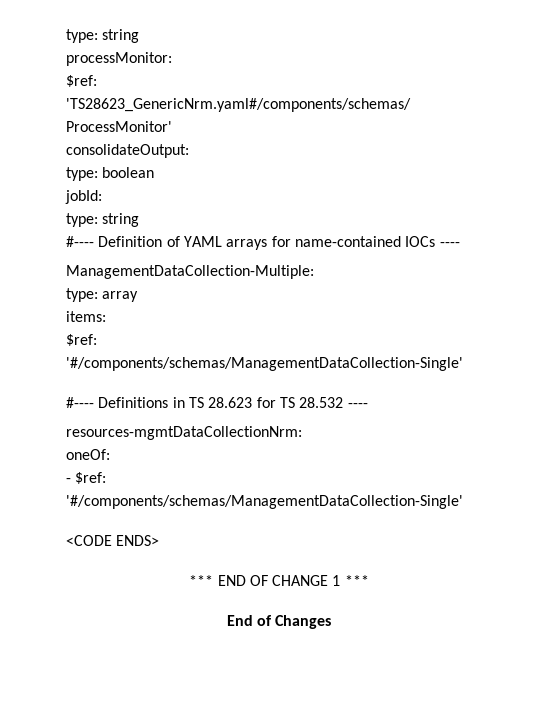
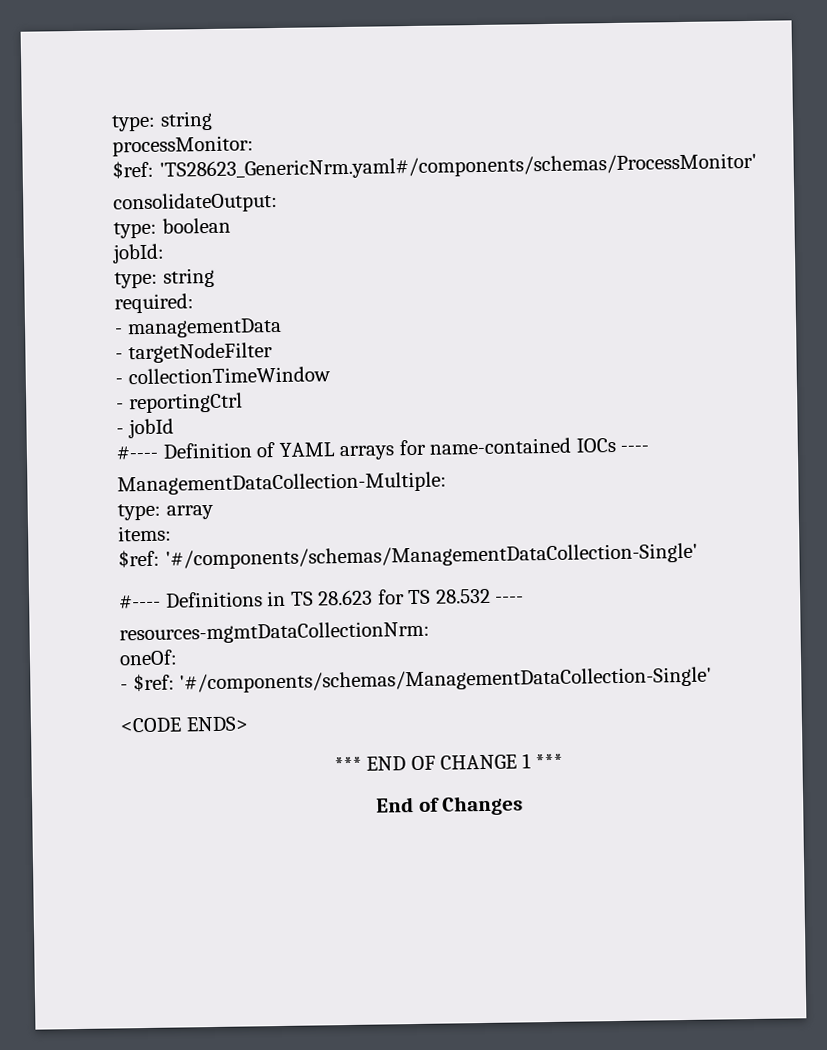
(140, 220) none -> [114,293,194,314] [115,317,282,339] [115,342,273,364] [115,366,331,385] [116,392,243,414] [116,418,174,439] // required: // - managementData // - targetNodeFilter // - collectionTimeWindow // - reportingCtrl // - jobId

